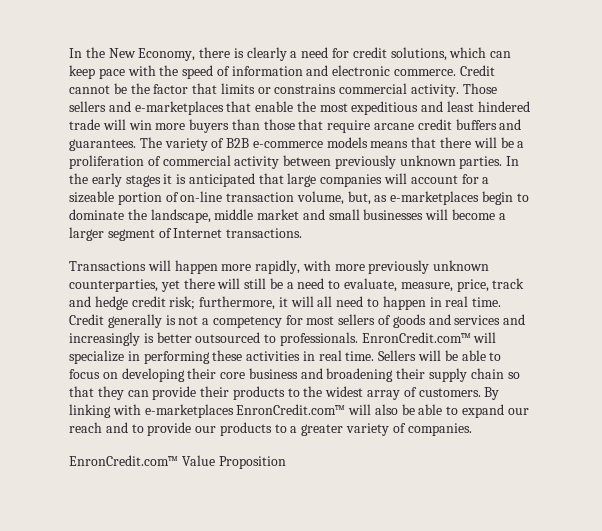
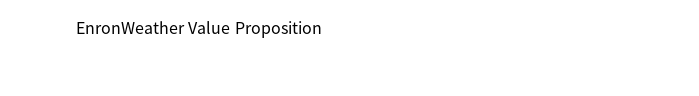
[69,47,512,61] [69,65,495,79] [69,83,497,97] [69,101,530,115] [69,119,522,133] [69,137,525,151] [69,155,520,169] [69,173,490,187] [69,191,529,205] [69,209,506,223] [69,227,303,241] [69,260,490,274] [69,278,525,292] [69,296,502,310] [69,314,526,328] [69,332,497,346] [69,350,502,364] [69,368,520,382] [69,386,500,400] [69,404,529,418] [69,422,472,436] [69,455,178,466] In the New Economy, there is clearly a need for credit solutions, which can keep pace with the speed of information and electronic commerce. Credit cannot be the factor that limits or constrains commercial activity. Those sellers and e-marketplaces that enable the most expeditious and least hindered trade will win more buyers than those that require arcane credit buffers and guarantees. The variety of B2B e-commerce models means that there will be a proliferation of commercial activity between previously unknown parties. In the early stages it is anticipated that large companies will account for a sizeable portion of on-line transaction volume, but, as e-marketplaces begin to dominate the landscape, middle market and small businesses will become a larger segment of Internet transactions. // Transactions will happen more rapidly, with more previously unknown counterparties, yet there will still be a need to evaluate, measure, price, track and hedge credit risk; furthermore, it will all need to happen in real time. Credit generally is not a competency for most sellers of goods and services and increasingly is better outsourced to professionals. EnronCredit.com™ will specialize in performing these activities in real time. Sellers will be able to focus on developing their core business and broadening their supply chain so that they can provide their products to the widest array of customers. By linking with e-marketplaces EnronCredit.com™ will also be able to expand our reach and to provide our products to a greater variety of companies. // EnronCredit.com™ -> [76,21,185,34] EnronWeather

